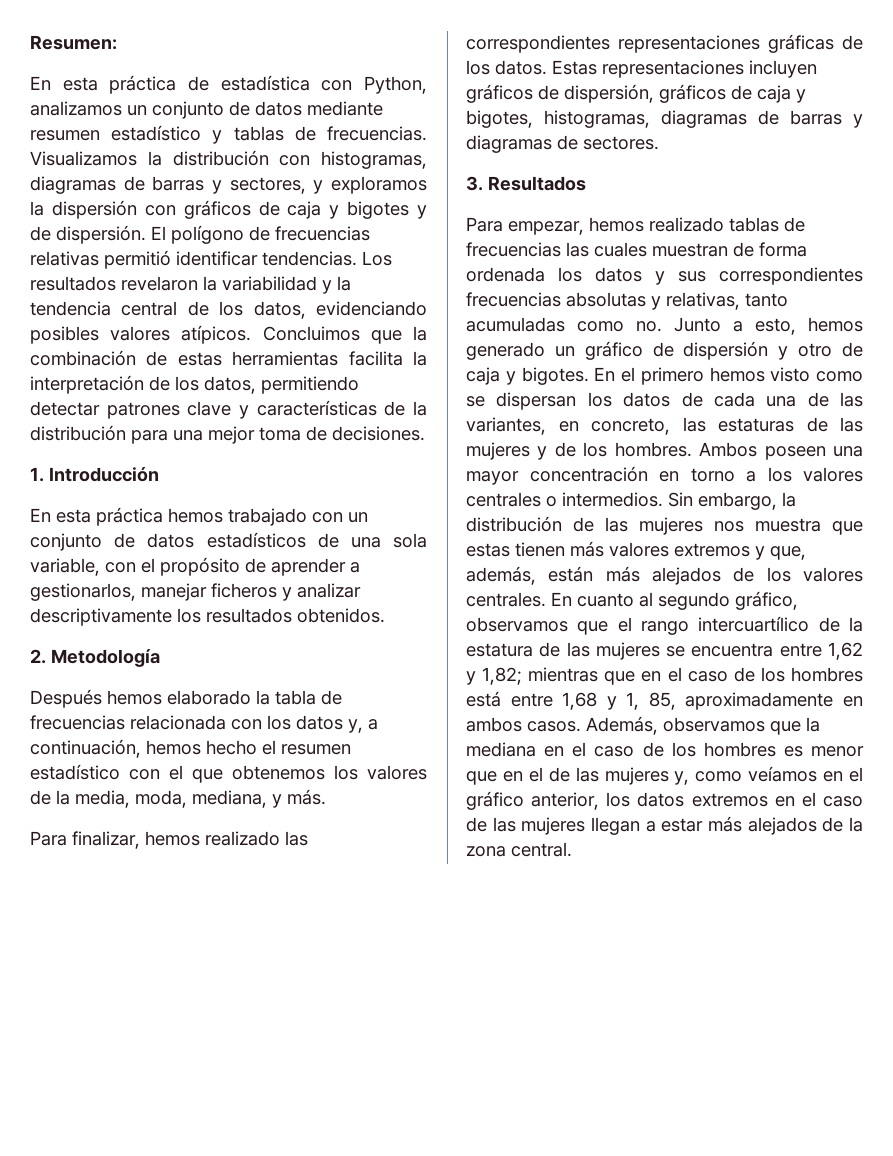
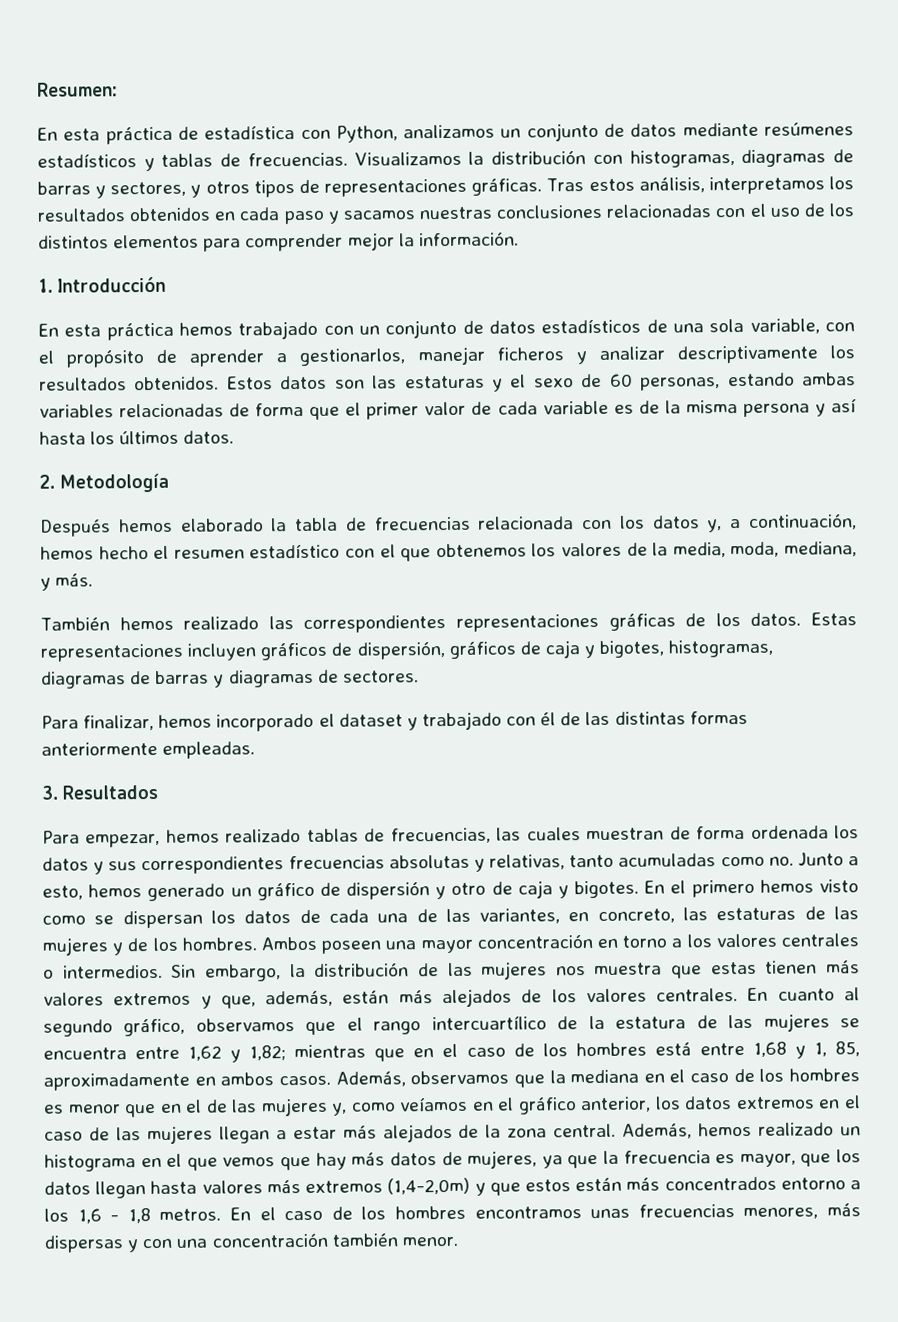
[30,125,202,141] resumen estadístico -> [764,122,854,136] [37,153,137,168] resúmenes estadísticos
[331,176,427,194] [30,200,427,219] [30,225,370,244] [30,250,392,269] [30,276,351,294] [30,301,427,319] [30,325,427,344] [30,350,427,366] [30,375,359,394] [30,400,427,419] [30,425,425,444] exploramos la dispersión con gráficos de caja y bigotes y de dispersión. El polígono de frecuencias relativas permitió identificar tendencias. Los resultados revelaron la variabilidad y la tendencia central de los datos, evidenciando posibles valores atípicos. Concluimos que la combinación de estas herramientas facilita la interpretación de los datos, permitiendo detectar patrones clave y características de la distribución para una mejor toma de decisiones. -> [205,176,855,198] [37,203,854,225] [38,231,519,252] otros tipos de representaciones gráficas. Tras estos análisis, interpretamos los resultados obtenidos en cada paso y sacamos nuestras conclusiones relacionadas con el uso de los distintos elementos para comprender mejor la información.
(385, 615) none -> [226,372,857,392] [39,398,857,420] [39,430,235,445] Estos datos son las estaturas y el sexo de 60 personas, estando ambas variables relacionadas de forma que el primer valor de cada variable es de la misma persona y así hasta los últimos datos.
[30,831,140,849] Para finalizar, -> [40,617,110,631] También
(659, 143) none -> [41,710,748,732] [41,741,256,759] // Para finalizar, hemos incorporado el dataset y trabajado con él de las distintas formas anteriormente empleadas.
[466,242,561,257] frecuencias -> [390,827,491,844] frecuencias,
(572, 849) none -> [622,1122,861,1139] [44,1149,861,1172] [44,1176,861,1199] [44,1203,862,1224] [44,1232,458,1253] Además, hemos realizado un histograma en el que vemos que hay más datos de mujeres, ya que la frecuencia es mayor, que los datos llegan hasta valores más extremos (1,4-2,0m) y que estos están más concentrados entorno a los 1,6 - 1,8 metros. En el caso de los hombres encontramos unas frecuencias menores, más dispersas y con una concentración también menor.

